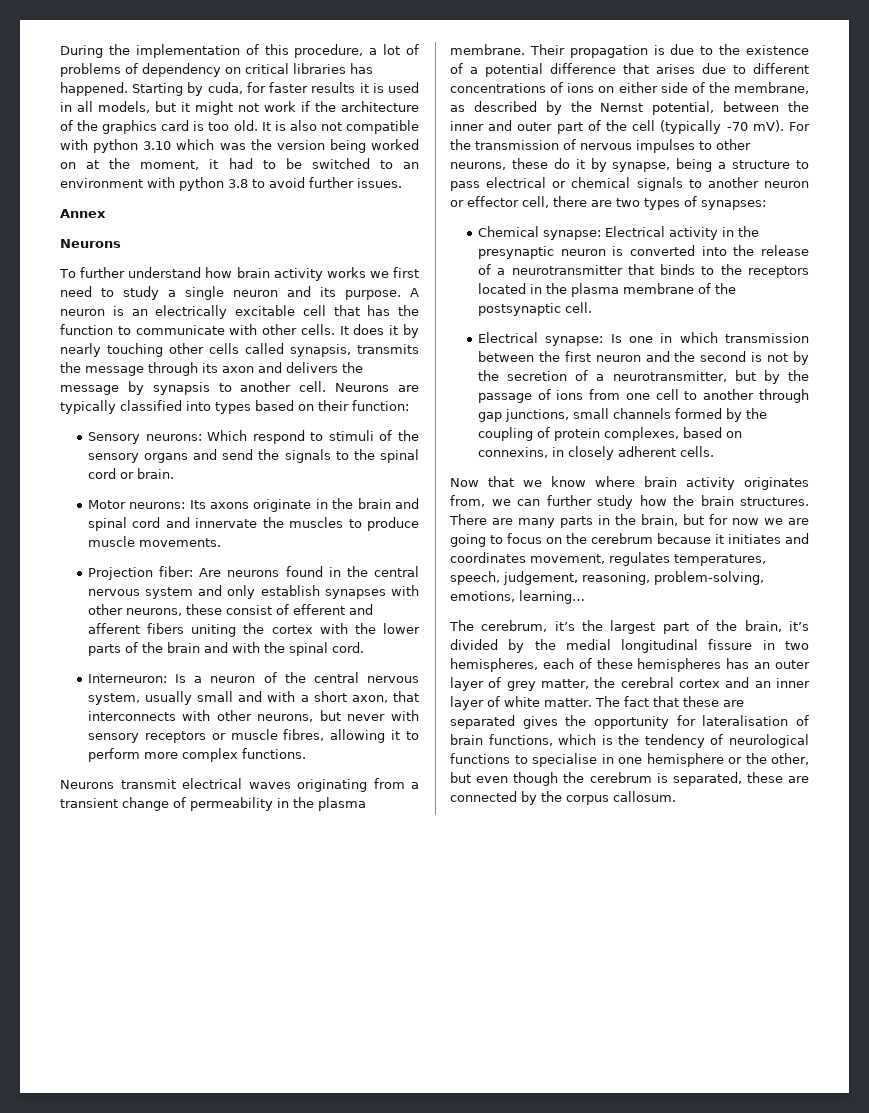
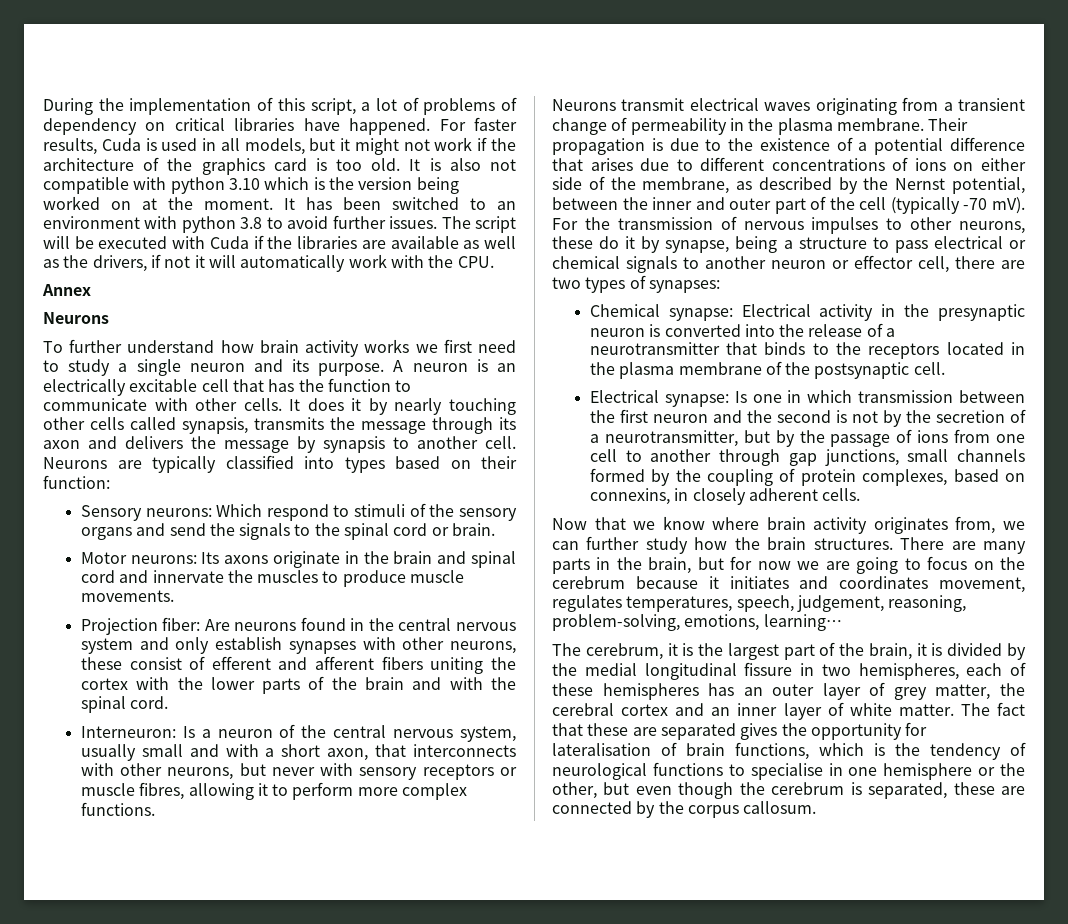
[294,44,364,58] procedure, -> [310,98,356,115] script,
[350,63,373,74] [60,82,369,96] has happened. Starting by cuda, for faster results it -> [303,117,517,135] [43,138,141,155] have happened. For faster results, Cuda
[219,143,246,150] was -> [313,177,325,190] is
[140,158,302,170] moment, it had to be -> [204,197,381,210] moment. It has been
(402, 183) none -> [441,216,517,233] [43,235,516,249] [43,254,494,272] The script will be executed with Cuda if the libraries are available as well as the drivers, if not it will automatically work with the CPU.
[554,621,575,631] it’s -> [667,643,694,656] it is
[789,621,809,631] it’s -> [916,643,943,656] it is

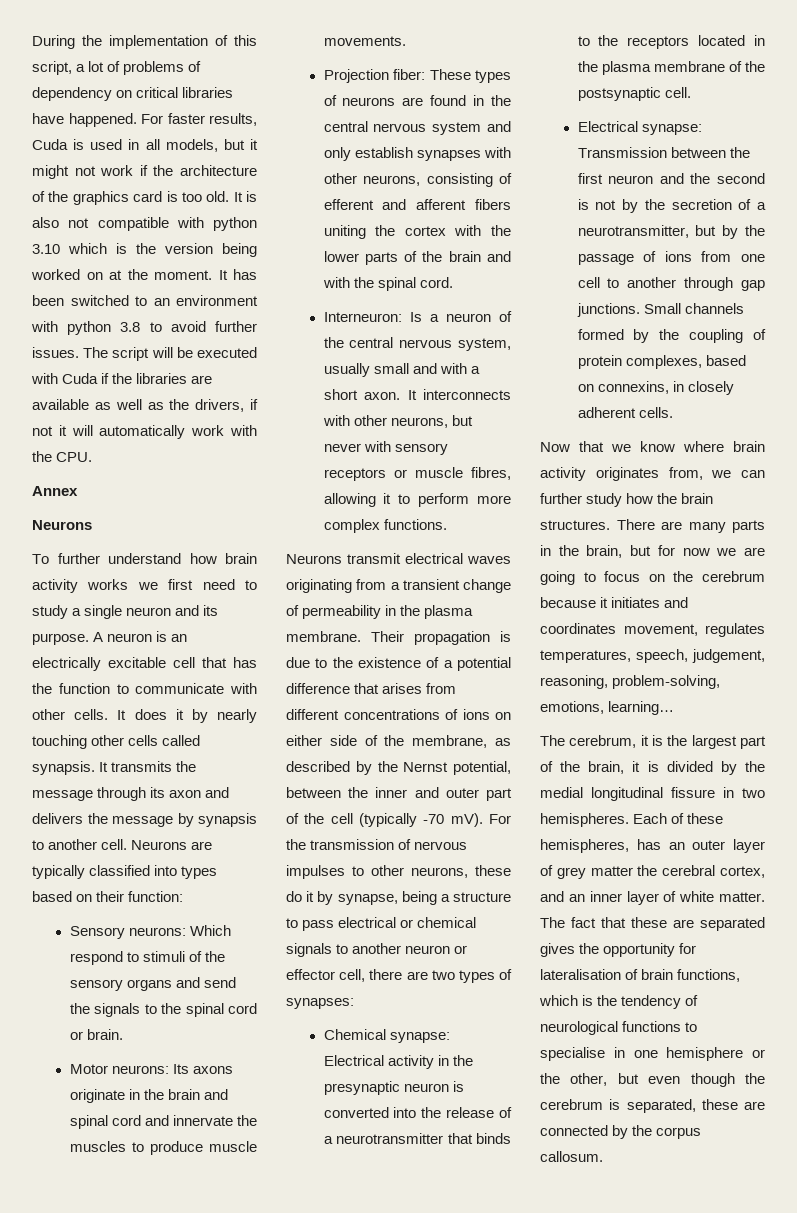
[182,417,248,434] synapsis, -> [32,761,109,775] synapsis. It
[204,619,297,631] Are neurons -> [429,69,512,83] [323,95,424,106] These types of neurons are
[80,657,182,670] these consist -> [426,173,493,187] consisting
[327,744,407,761] axon, that -> [364,390,417,400] axon. It
[640,158,693,171] due to -> [426,683,457,694] from
[734,390,954,403] Is one in which transmission -> [577,147,667,158] Transmission
[824,449,949,466] junctions, small -> [576,303,681,317] junctions. Small
[858,663,1003,680] hemispheres, each -> [540,813,668,827] hemispheres. Each
[602,683,699,700] hemispheres -> [540,839,629,853] hemispheres,
[935,684,991,700] matter, -> [590,866,633,876] matter
[621,704,669,716] cortex -> [720,866,765,878] cortex,

